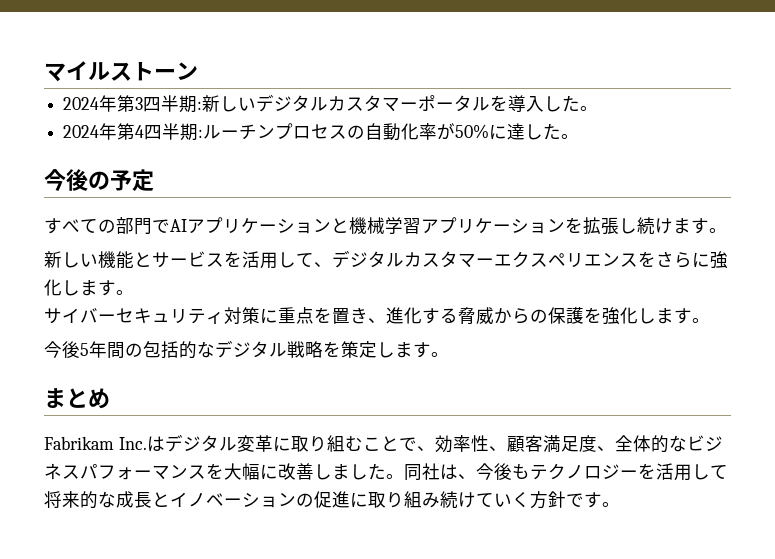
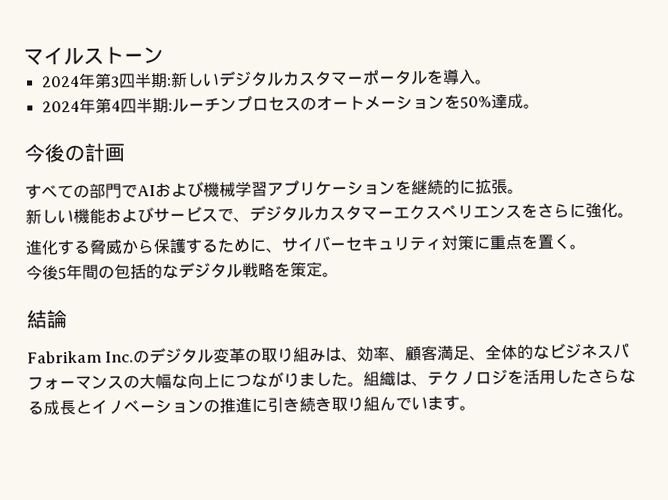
[544,95,581,112] した -> (476, 77) none
[365,123,562,141] 自動化率が50%に達した -> [315,93,524,111] オートメーションを50%達成
[110,169,154,191] 予定 -> [84,142,125,162] 計画
[187,217,349,234] アプリケーションと -> [155,181,204,198] および
[583,217,709,235] 拡張し続けます -> [411,179,508,196] 継続的に拡張
[134,252,152,267] と -> [105,207,154,224] および
[224,251,314,269] を活用して -> [217,208,234,222] で
[62,280,134,296] します。 // -> [617,212,634,218] [25,237,283,256] 。 // 進化する脅威から保護するために、
[350,307,692,325] き、進化する脅威からの保護を強化します -> [553,234,571,250] く
[377,342,449,358] [44,388,110,409] します。 // まとめ -> [322,271,339,278] [26,309,67,329] 。 // 結論
[146,436,165,452] は -> [133,350,151,364] の
[272,435,489,453] に取り組むことで、効率性 -> [245,346,391,363] の取り組みは、効率
[578,435,597,452] 度 -> (471, 353) none
[206,463,530,481] を大幅に改善しました。同社は、今後も -> [123,371,428,390] の大幅な向上につながりました。組織は、
[620,463,728,481] [44,491,116,509] ーを活用して将来的な -> [507,368,636,385] [27,401,44,415] を活用したさらなる
[314,491,584,509] 促進に取り組み続けていく方針で -> [219,395,444,414] 推進に引き続き取り組んでいま

